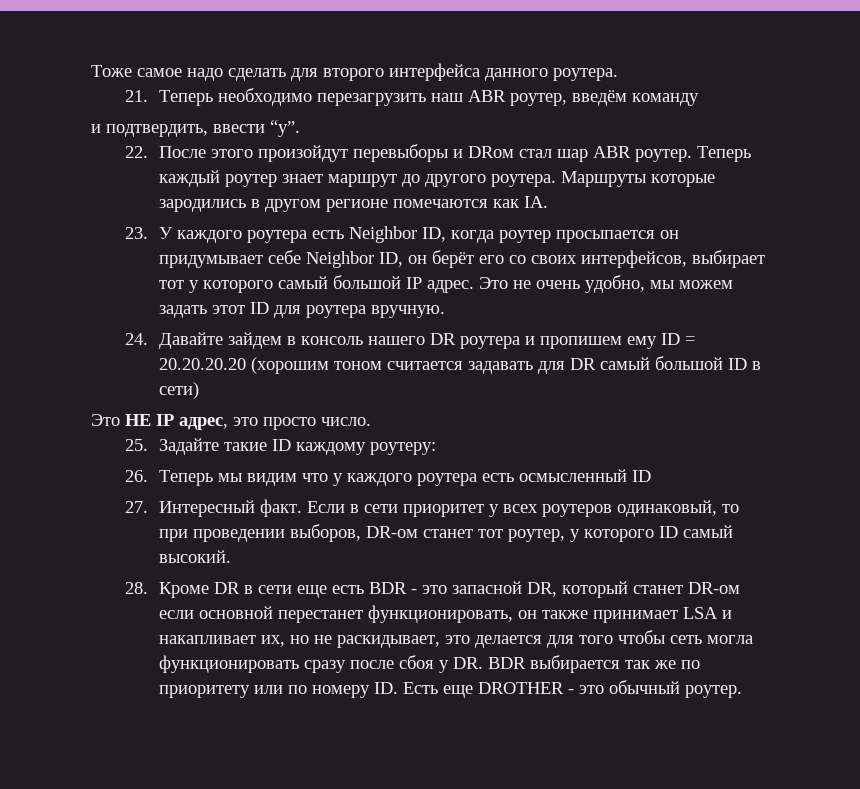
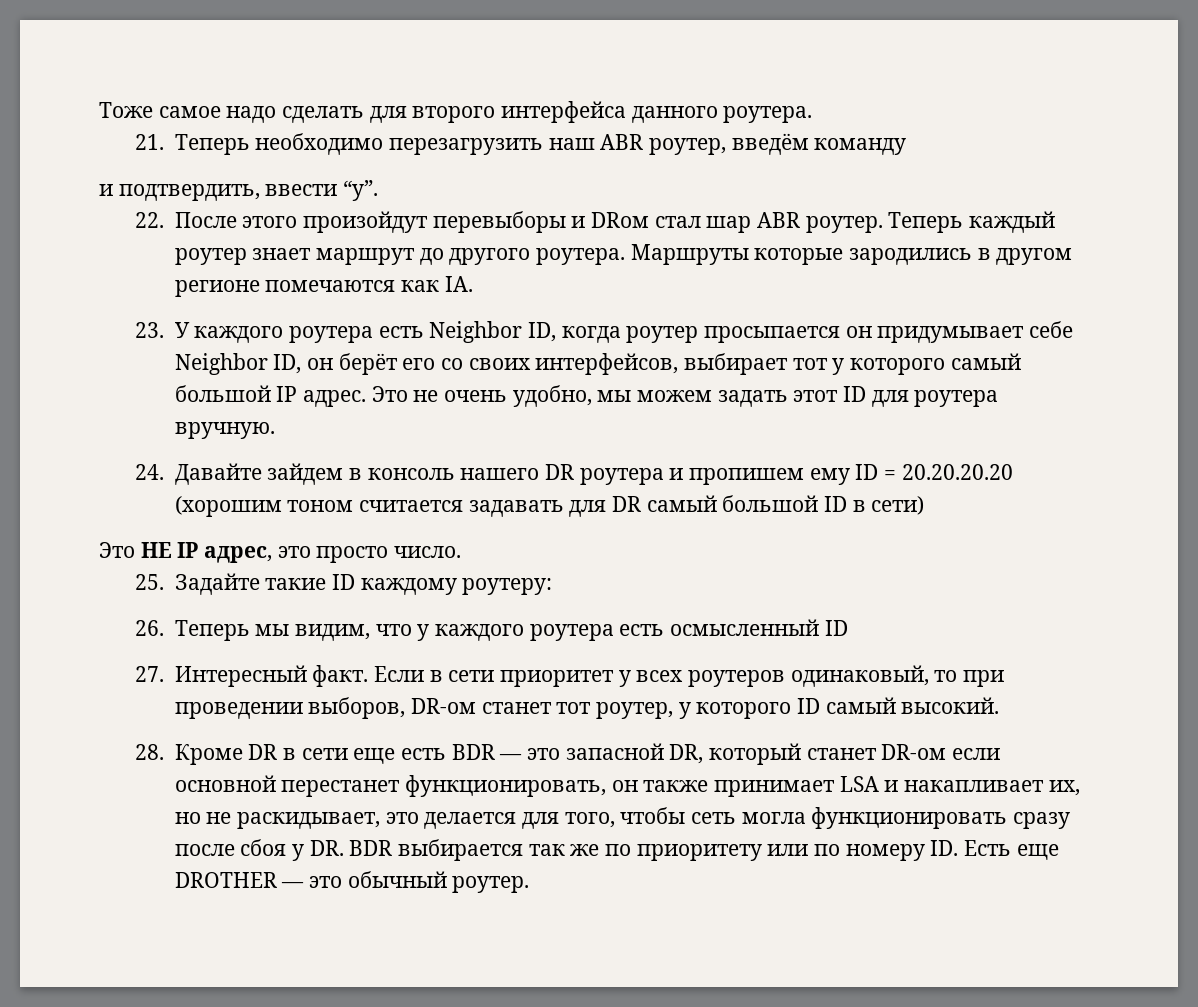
[246,473,297,486] видим -> [295,624,371,641] видим,
[410,589,417,594] - -> [499,754,523,760] —
[578,635,613,644] того -> [564,812,615,828] того,
[567,689,574,694] - -> [281,882,305,888] —

